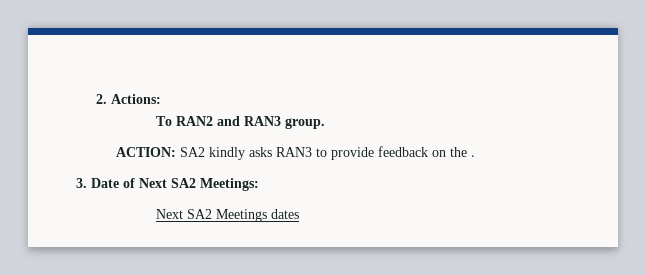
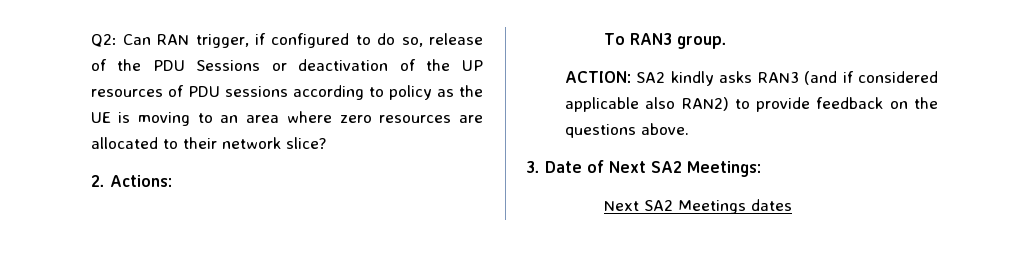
(95, 99) none -> [90,33,484,48] [90,59,483,71] [90,85,483,100] [90,111,483,126] [90,137,326,149] Q2: Can RAN trigger, if configured to do so, release of the PDU Sessions or deactivation of the UP resources of PDU sessions according to policy as the UE is moving to an area where zero resources are allocated to their network slice? //
[175,116,240,126] RAN2 and -> (626, 39) none
(312, 152) none -> [804,71,938,85] [565,97,729,112] (and if considered applicable also RAN2)
[470,155,475,157] . -> [565,123,690,138] questions above.

